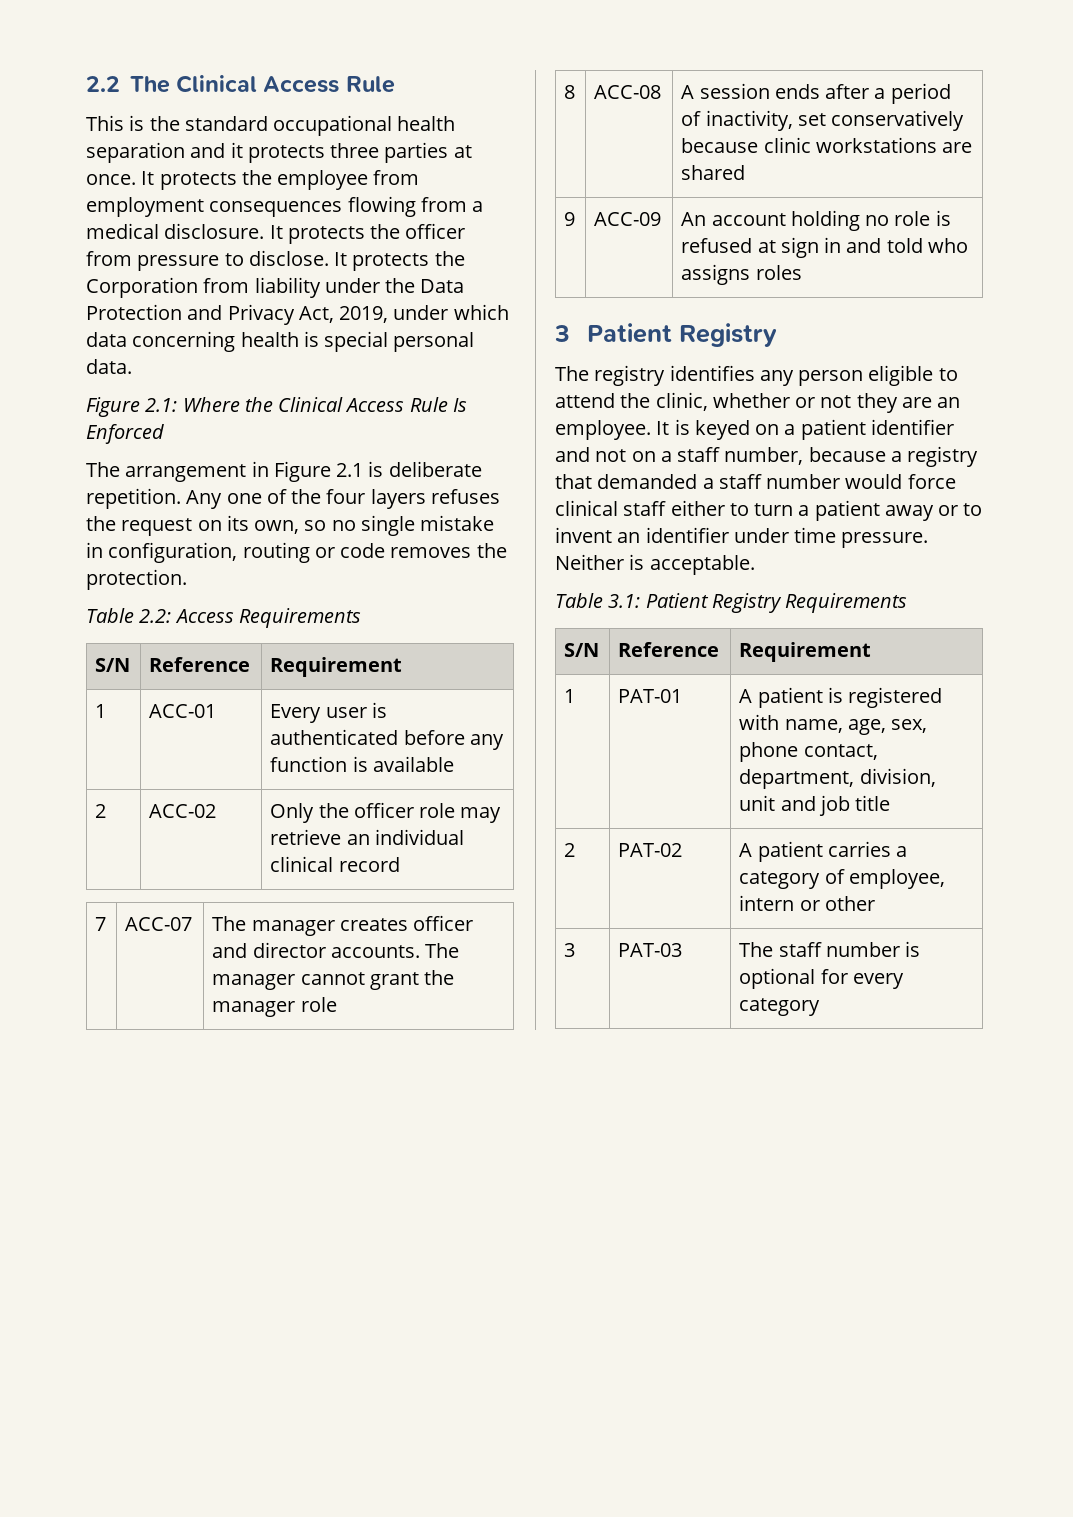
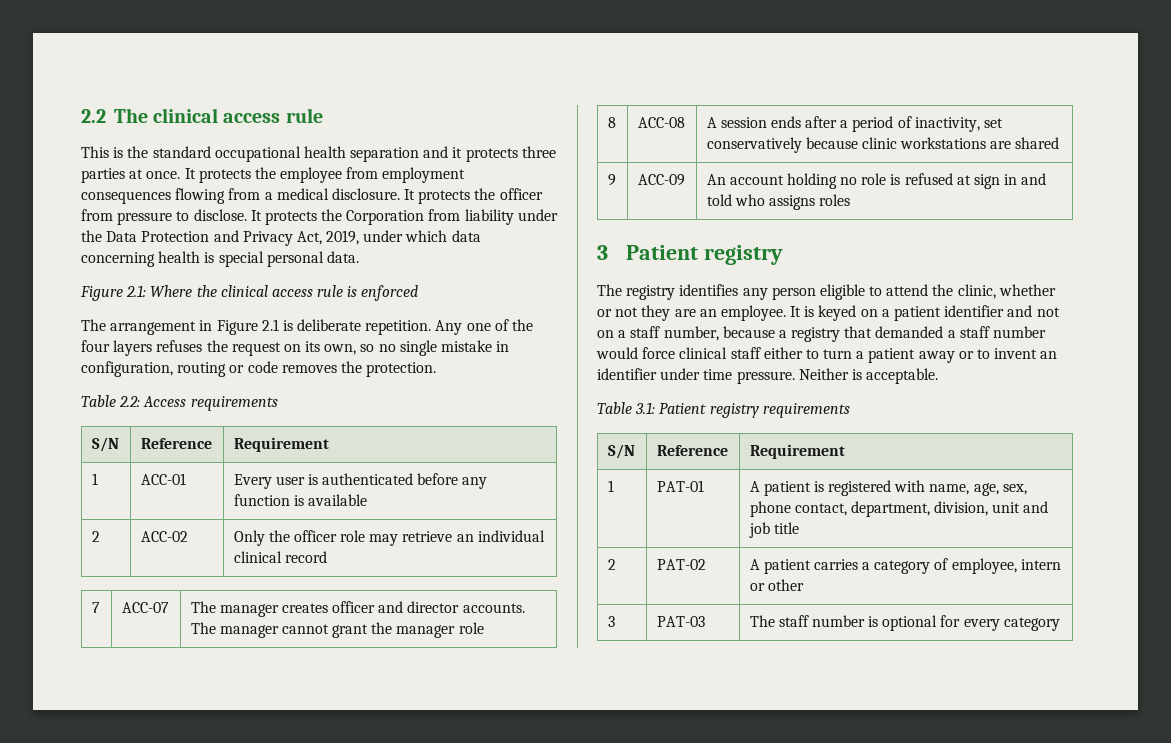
[176,75,395,93] Clinical Access Rule -> [153,108,323,123] clinical access rule
[278,397,467,412] [86,424,164,444] Clinical Access Rule Is Enforced -> [220,285,419,301] clinical access rule is enforced
[238,608,361,628] Requirements -> [190,396,278,411] requirements
[678,323,777,347] Registry -> [703,245,783,265] registry
[711,593,908,613] Registry Requirements -> [709,403,850,418] registry requirements

